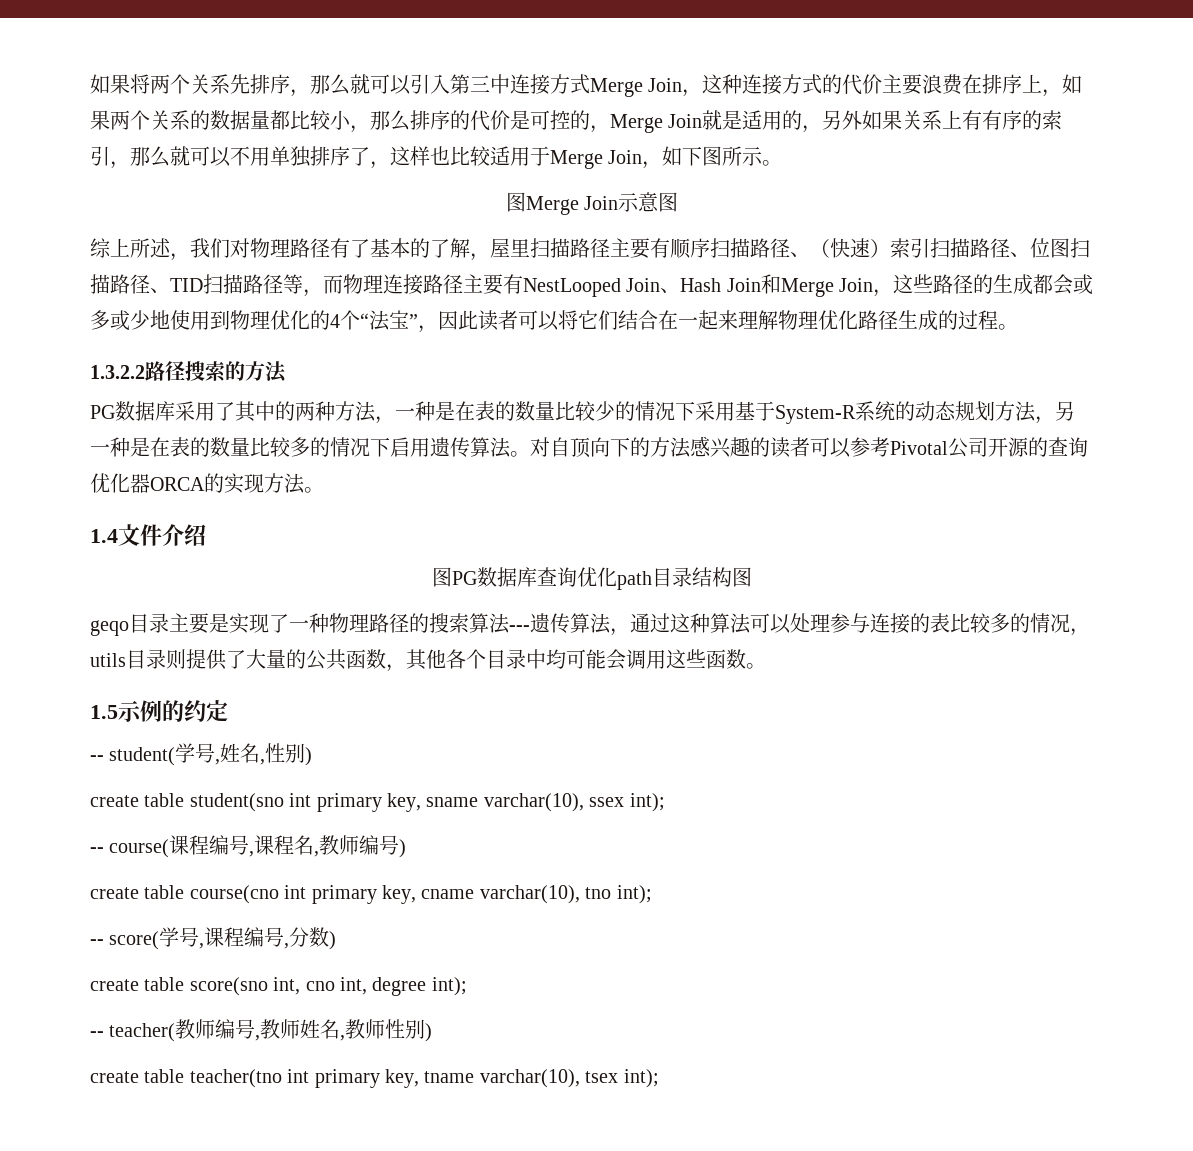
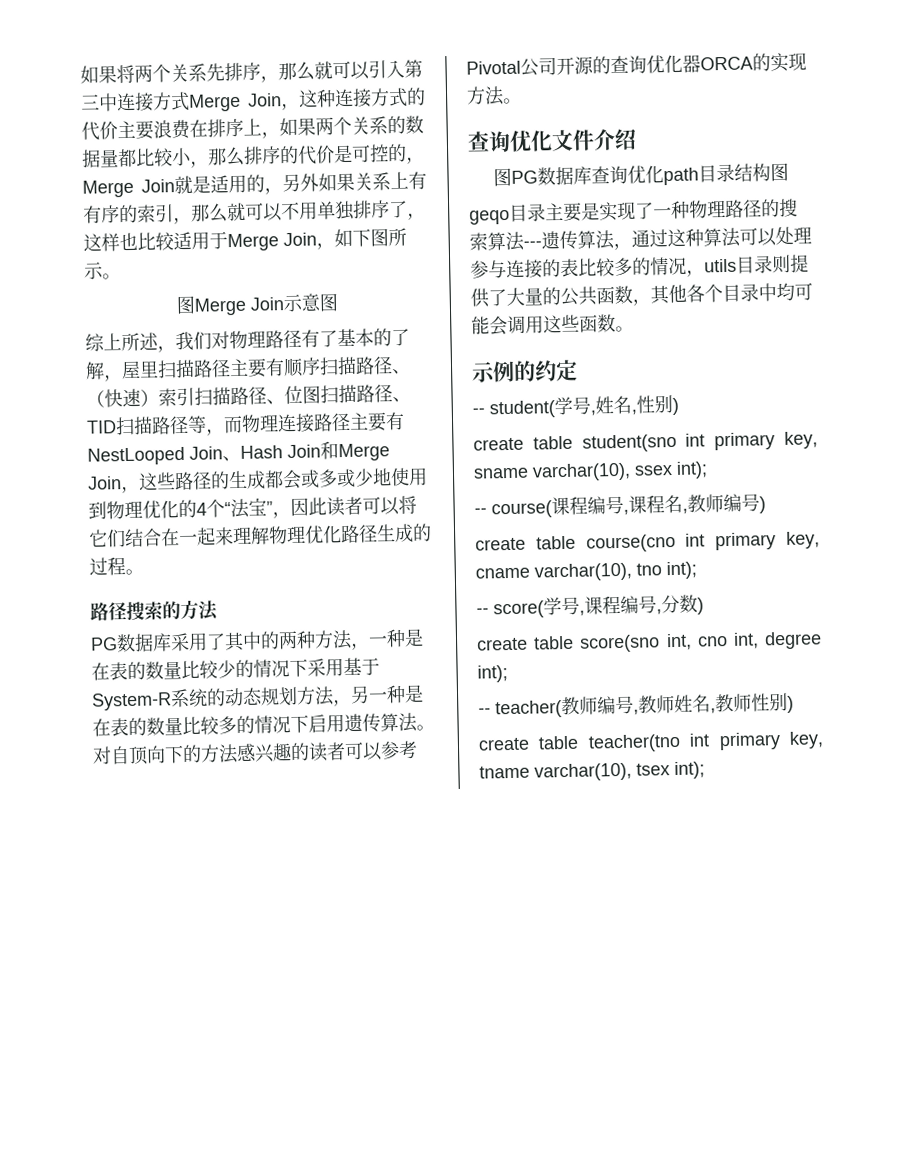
[90,365,145,379] 1.3.2.2 -> (144, 572) none
[90,529,118,543] 1.4 -> [467,130,553,153] 查询优化
[90,705,118,719] 1.5 -> (634, 329) none

